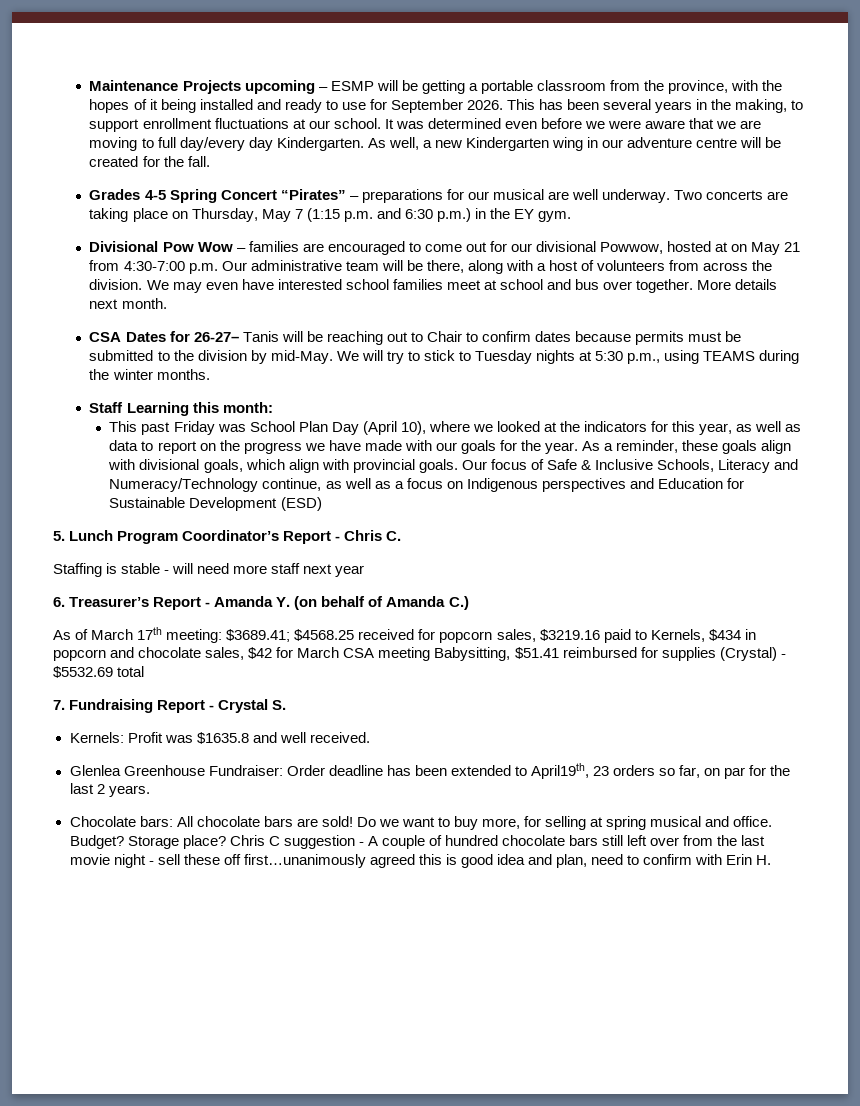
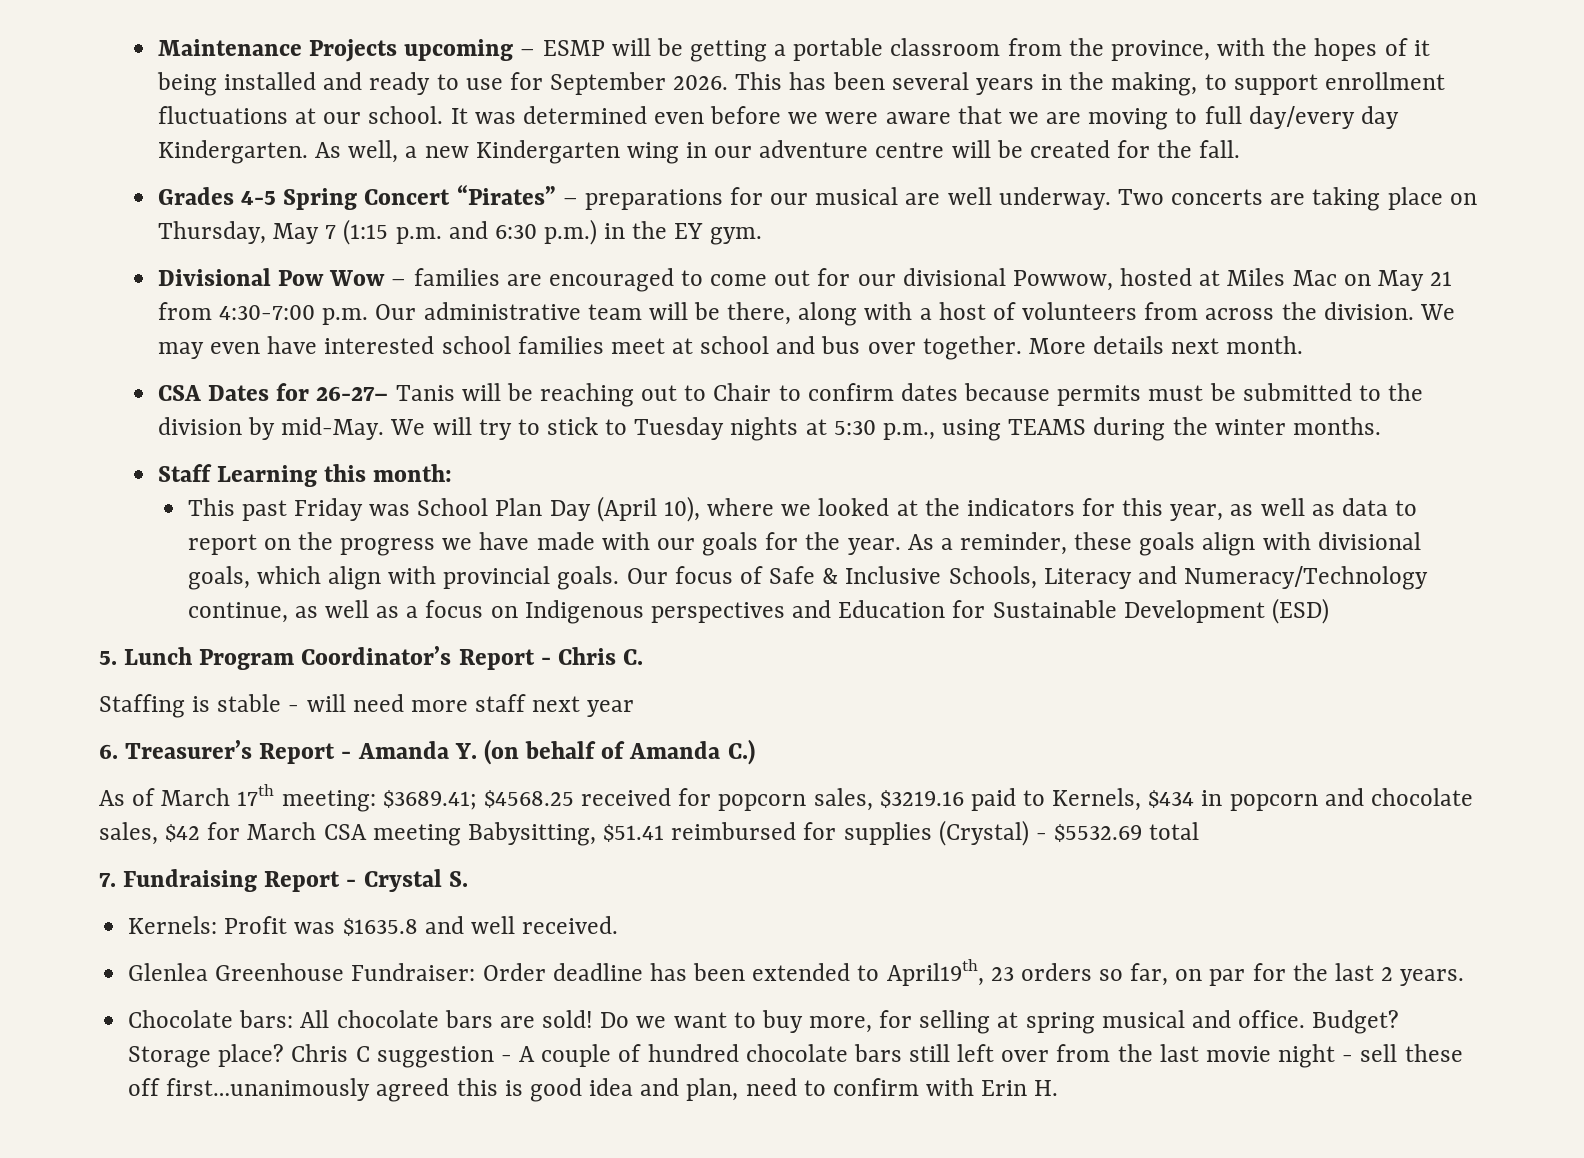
(729, 247) none -> [1227,268,1337,286] Miles Mac

